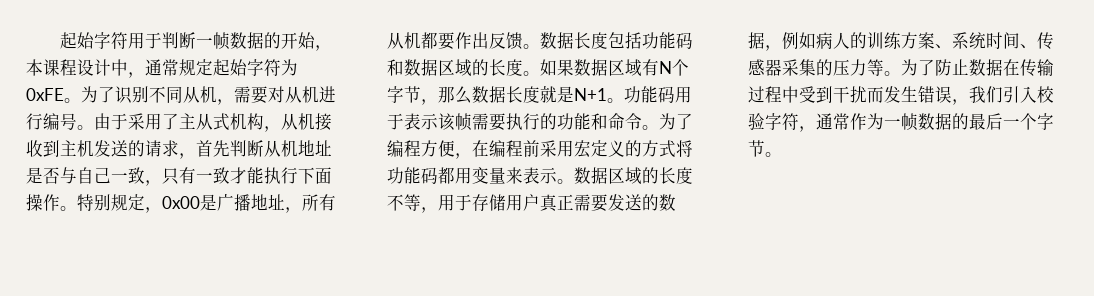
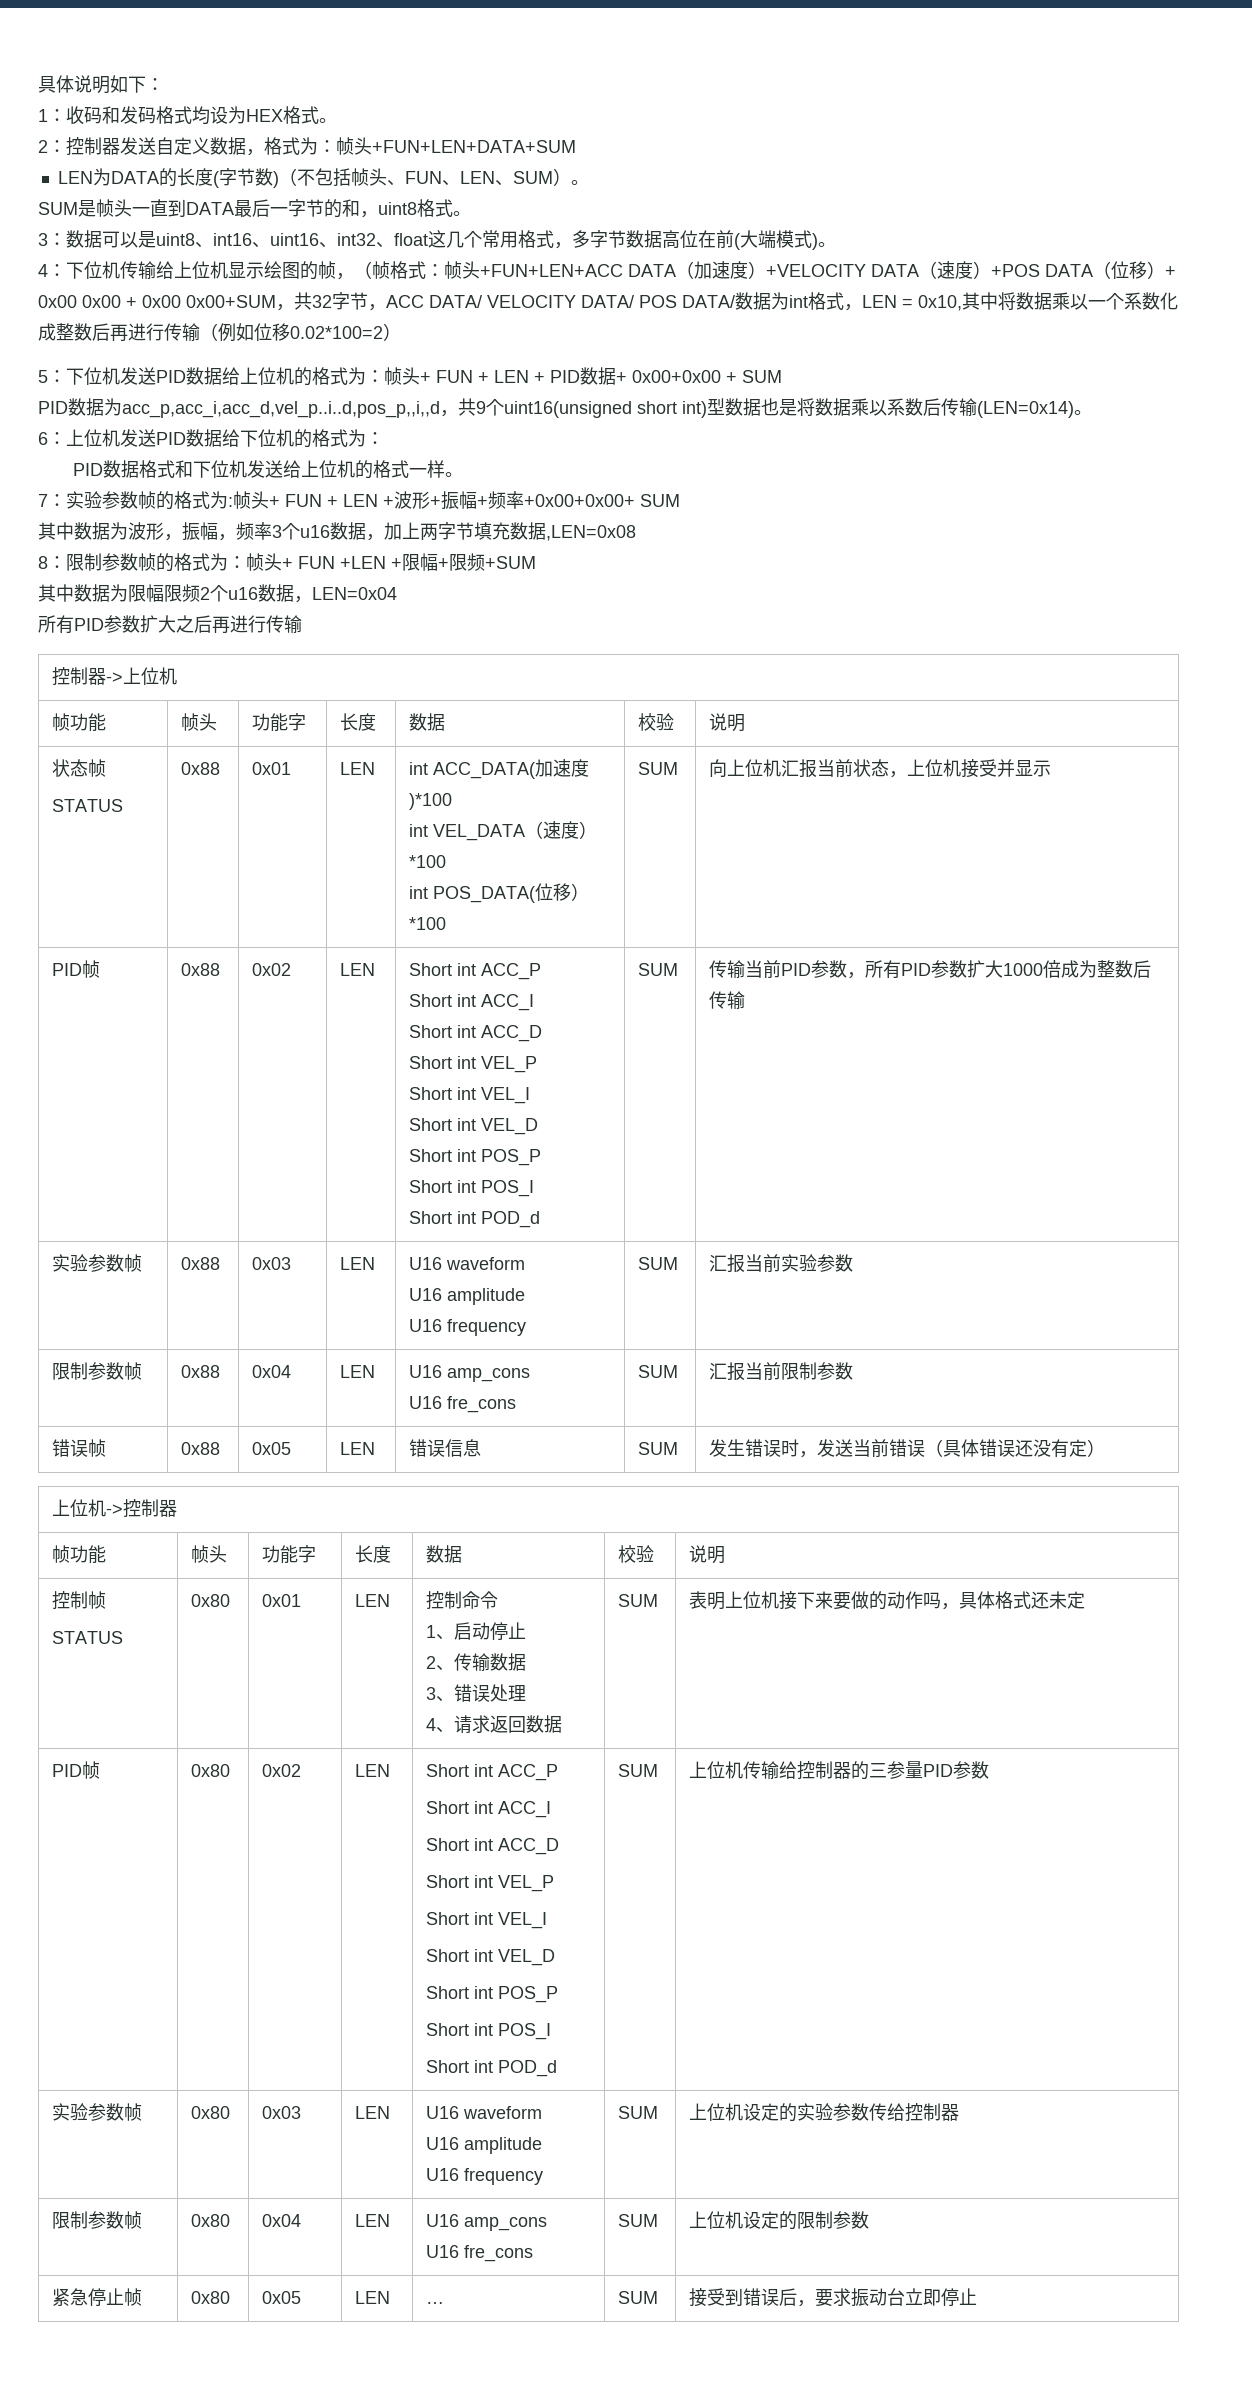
[59,32,332,51] [26,59,298,78] [26,86,336,105] [26,113,332,132] [26,140,332,159] [26,167,332,186] [26,194,336,213] [387,32,693,50] [387,59,689,77] [387,86,692,105] [387,113,693,131] [387,140,693,159] [387,167,693,185] [387,194,676,213] [748,32,1054,51] [748,59,1054,77] [748,86,1054,105] [748,113,1054,132] [748,140,782,157] 起始字符用于判断一帧数据的开始，本课程设计中，通常规定起始字符为0xFE。为了识别不同从机，需要对从机进行编号。由于采用了主从式机构，从机接收到主机发送的请求，首先判断从机地址是否与自己一致，只有一致才能执行下面操作。特别规定，0x00是广播地址，所有从机都要作出反馈。数据长度包括功能码和数据区域的长度。如果数据区域有N个字节，那么数据长度就是N+1。功能码用于表示该帧需要执行的功能和命令。为了编程方便，在编程前采用宏定义的方式将功能码都用变量来表示。数据区域的长度不等，用于存储用户真正需要发送的数据，例如病人的训练方案、系统时间、传感器采集的压力等。为了防止数据在传输过程中受到干扰而发生错误，我们引入校验字符，通常作为一帧数据的最后一个字节。 -> [38,75,164,94] [38,106,337,125] [38,137,576,156] [57,168,589,188] [38,199,471,218] [38,230,836,250] [38,261,1176,280] [38,292,1178,311] [38,323,401,342] [38,367,782,386] [38,398,1092,418] [38,429,384,448] [73,460,464,479] [38,491,680,510] [38,522,636,541] [38,553,536,572] [38,584,397,603] [38,615,302,634] [52,667,178,686] [52,713,107,732] [181,713,218,731] [252,713,307,732] [340,713,377,731] [409,713,446,731] [638,713,675,731] [709,713,746,732] [52,759,107,777] [52,799,124,812] [181,762,221,775] [252,762,292,775] [340,762,376,775] [409,759,590,779] [409,793,453,810] [409,821,598,841] [409,855,447,868] [409,883,590,903] [409,917,447,930] [638,762,679,775] [709,759,1052,778] [52,960,101,978] [181,963,221,976] [252,963,292,976] [340,963,376,976] [409,963,542,980] [409,994,535,1011] [409,1025,543,1042] [409,1056,538,1073] [409,1087,531,1104] [409,1118,539,1135] [409,1149,542,1166] [409,1180,535,1197] [409,1211,541,1228] [638,963,679,976] [709,960,1152,979] [709,991,746,1010] [52,1254,143,1272] [181,1257,221,1270] [252,1257,292,1270] [340,1257,376,1270] [409,1257,526,1270] [409,1288,526,1305] [409,1319,527,1336] [638,1257,679,1270] [709,1254,854,1273] [52,1362,143,1380] [181,1365,221,1378] [252,1365,292,1378] [340,1365,376,1378] [409,1365,531,1382] [409,1396,517,1413] [638,1365,679,1378] [709,1362,854,1381] [52,1439,107,1457] [181,1442,221,1455] [252,1442,292,1455] [340,1442,376,1455] [409,1439,482,1457] [638,1442,679,1455] [709,1439,1106,1458] [52,1499,178,1518] [52,1545,107,1564] [191,1545,228,1563] [262,1545,317,1564] [355,1545,392,1563] [426,1545,463,1563] [618,1545,655,1563] [689,1545,726,1564] [52,1591,107,1610] [52,1631,124,1644] [191,1594,231,1607] [262,1594,302,1607] [355,1594,391,1607] [426,1591,499,1610] [426,1622,527,1640] [426,1653,527,1672] [426,1684,527,1702] [426,1715,563,1734] [618,1594,659,1607] [689,1591,1086,1610] [52,1761,101,1779] [191,1764,231,1777] [262,1764,302,1777] [355,1764,391,1777] [426,1764,559,1781] [426,1801,552,1818] [426,1838,560,1855] [426,1875,555,1892] [426,1912,548,1929] [426,1949,556,1966] [426,1986,559,2003] [426,2023,552,2040] [426,2060,558,2077] [618,1764,659,1777] [689,1761,990,1780] [52,2103,143,2121] [191,2106,231,2119] [262,2106,302,2119] [355,2106,391,2119] [426,2106,543,2119] [426,2137,543,2154] [426,2168,544,2185] [618,2106,659,2119] [689,2103,960,2122] [52,2211,143,2229] [191,2214,231,2227] [262,2214,302,2227] [355,2214,391,2227] [426,2214,548,2231] [426,2245,534,2262] [618,2214,659,2227] [689,2211,870,2230] [52,2288,143,2306] [191,2291,231,2304] [262,2291,302,2304] [355,2291,391,2304] [426,2302,445,2304] [618,2291,659,2304] [689,2288,978,2307] 具体说明如下： // 1：收码和发码格式均设为HEX格式。 // 2：控制器发送自定义数据，格式为：帧头+FUN+LEN+DATA+SUM // LEN为DATA的长度(字节数)（不包括帧头、FUN、LEN、SUM）。 // SUM是帧头一直到DATA最后一字节的和，uint8格式。 // 3：数据可以是uint8、int16、uint16、int32、float这几个常用格式，多字节数据高位在前(大端模式)。 // 4：下位机传输给上位机显示绘图的帧，（帧格式：帧头+FUN+LEN+ACC DATA（加速度）+VELOCITY DATA（速度）+POS DATA（位移）+ 0x00 0x00 + 0x00 0x00+SUM，共32字节，ACC DATA/ VELOCITY DATA/ POS DATA/数据为int格式，LEN = 0x10,其中将数据乘以一个系数化成整数后再进行传输（例如位移0.02*100=2） // 5：下位机发送PID数据给上位机的格式为：帧头+ FUN + LEN + PID数据+ 0x00+0x00 + SUM // PID数据为acc_p,acc_i,acc_d,vel_p..i..d,pos_p,,i,,d，共9个uint16(unsigned short int)型数据也是将数据乘以系数后传输(LEN=0x14)。 // 6：上位机发送PID数据给下位机的格式为： // PID数据格式和下位机发送给上位机的格式一样。 // 7：实验参数帧的格式为:帧头+ FUN + LEN +波形+振幅+频率+0x00+0x00+ SUM // 其中数据为波形，振幅，频率3个u16数据，加上两字节填充数据,LEN=0x08 // 8：限制参数帧的格式为：帧头+ FUN +LEN +限幅+限频+SUM // 其中数据为限幅限频2个u16数据，LEN=0x04 // 所有PID参数扩大之后再进行传输 // 控制器->上位机 // 帧功能 | 帧头 | 功能字 | 长度 | 数据 | 校验 | 说明 // 状态帧 // STATUS | 0x88 | 0x01 | LEN | int ACC_DATA(加速度)*100 // int VEL_DATA（速度）*100 // int POS_DATA(位移）*100 | SUM | 向上位机汇报当前状态，上位机接受并显示 // PID帧 | 0x88 | 0x02 | LEN | Short int ACC_P // Short int ACC_I // Short int ACC_D // Short int VEL_P // Short int VEL_I // Short int VEL_D // Short int POS_P // Short int POS_I // Short int POD_d | SUM | 传输当前PID参数，所有PID参数扩大1000倍成为整数后传输 // 实验参数帧 | 0x88 | 0x03 | LEN | U16 waveform // U16 amplitude // U16 frequency | SUM | 汇报当前实验参数 // 限制参数帧 | 0x88 | 0x04 | LEN | U16 amp_cons // U16 fre_cons | SUM | 汇报当前限制参数 // 错误帧 | 0x88 | 0x05 | LEN | 错误信息 | SUM | 发生错误时，发送当前错误（具体错误还没有定） // 上位机->控制器 // 帧功能 | 帧头 | 功能字 | 长度 | 数据 | 校验 | 说明 // 控制帧 // STATUS | 0x80 | 0x01 | LEN | 控制命令 // 1、启动停止 // 2、传输数据 // 3、错误处理 // 4、请求返回数据 | SUM | 表明上位机接下来要做的动作吗，具体格式还未定 // PID帧 | 0x80 | 0x02 | LEN | Short int ACC_P // Short int ACC_I // Short int ACC_D // Short int VEL_P // Short int VEL_I // Short int VEL_D // Short int POS_P // Short int POS_I // Short int POD_d | SUM | 上位机传输给控制器的三参量PID参数 // 实验参数帧 | 0x80 | 0x03 | LEN | U16 waveform // U16 amplitude // U16 frequency | SUM | 上位机设定的实验参数传给控制器 // 限制参数帧 | 0x80 | 0x04 | LEN | U16 amp_cons // U16 fre_cons | SUM | 上位机设定的限制参数 // 紧急停止帧 | 0x80 | 0x05 | LEN | … | SUM | 接受到错误后，要求振动台立即停止

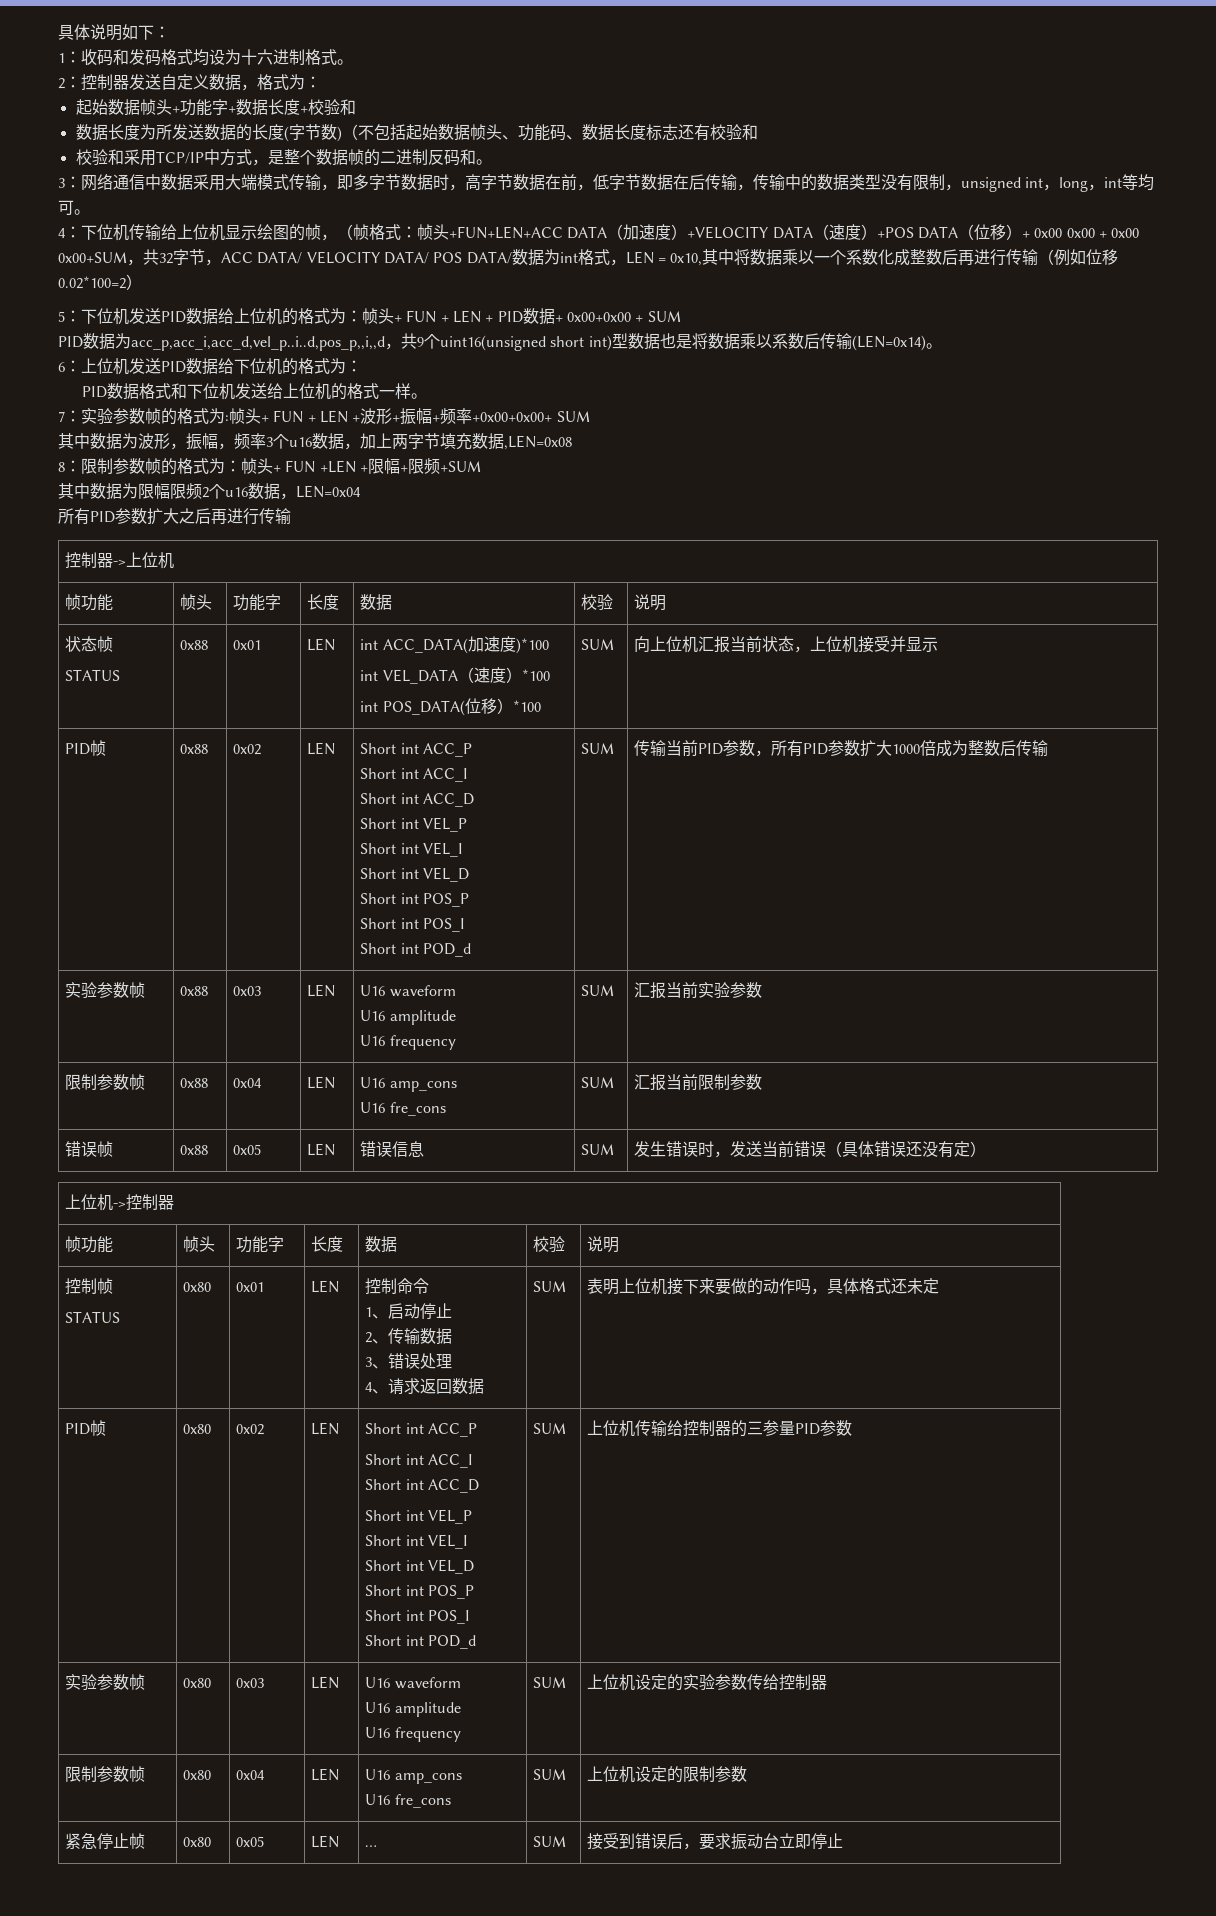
[246,109,283,122] HEX -> [241,49,305,65] 十六进制
[336,137,576,155] [57,168,159,186] 帧头+FUN+LEN+DATA+SUM // LEN为DATA -> [75,99,356,116] [75,124,236,141] // 起始数据帧头+功能字+数据长度+校验和 // 数据长度为所发送数据
[350,168,589,186] [38,199,471,218] [38,230,818,250] 帧头、FUN、LEN、SUM）。 // SUM是帧头一直到DATA最后一字节的和，uint8格式。 // 3：数据可以是uint8、int16、uint16、int32、float这几个常用格式，多字节数据高位在前(大端模式) -> [405,124,758,141] [75,149,492,166] [58,173,1155,192] [58,200,74,215] 起始数据帧头、功能码、数据长度标志还有校验和 // 校验和采用TCP/IP中方式，是整个数据帧的二进制反码和。 // 3：网络通信中数据采用大端模式传输，即多字节数据时，高字节数据在前，低字节数据在后传输，传输中的数据类型没有限制，unsigned int，long，int等均可

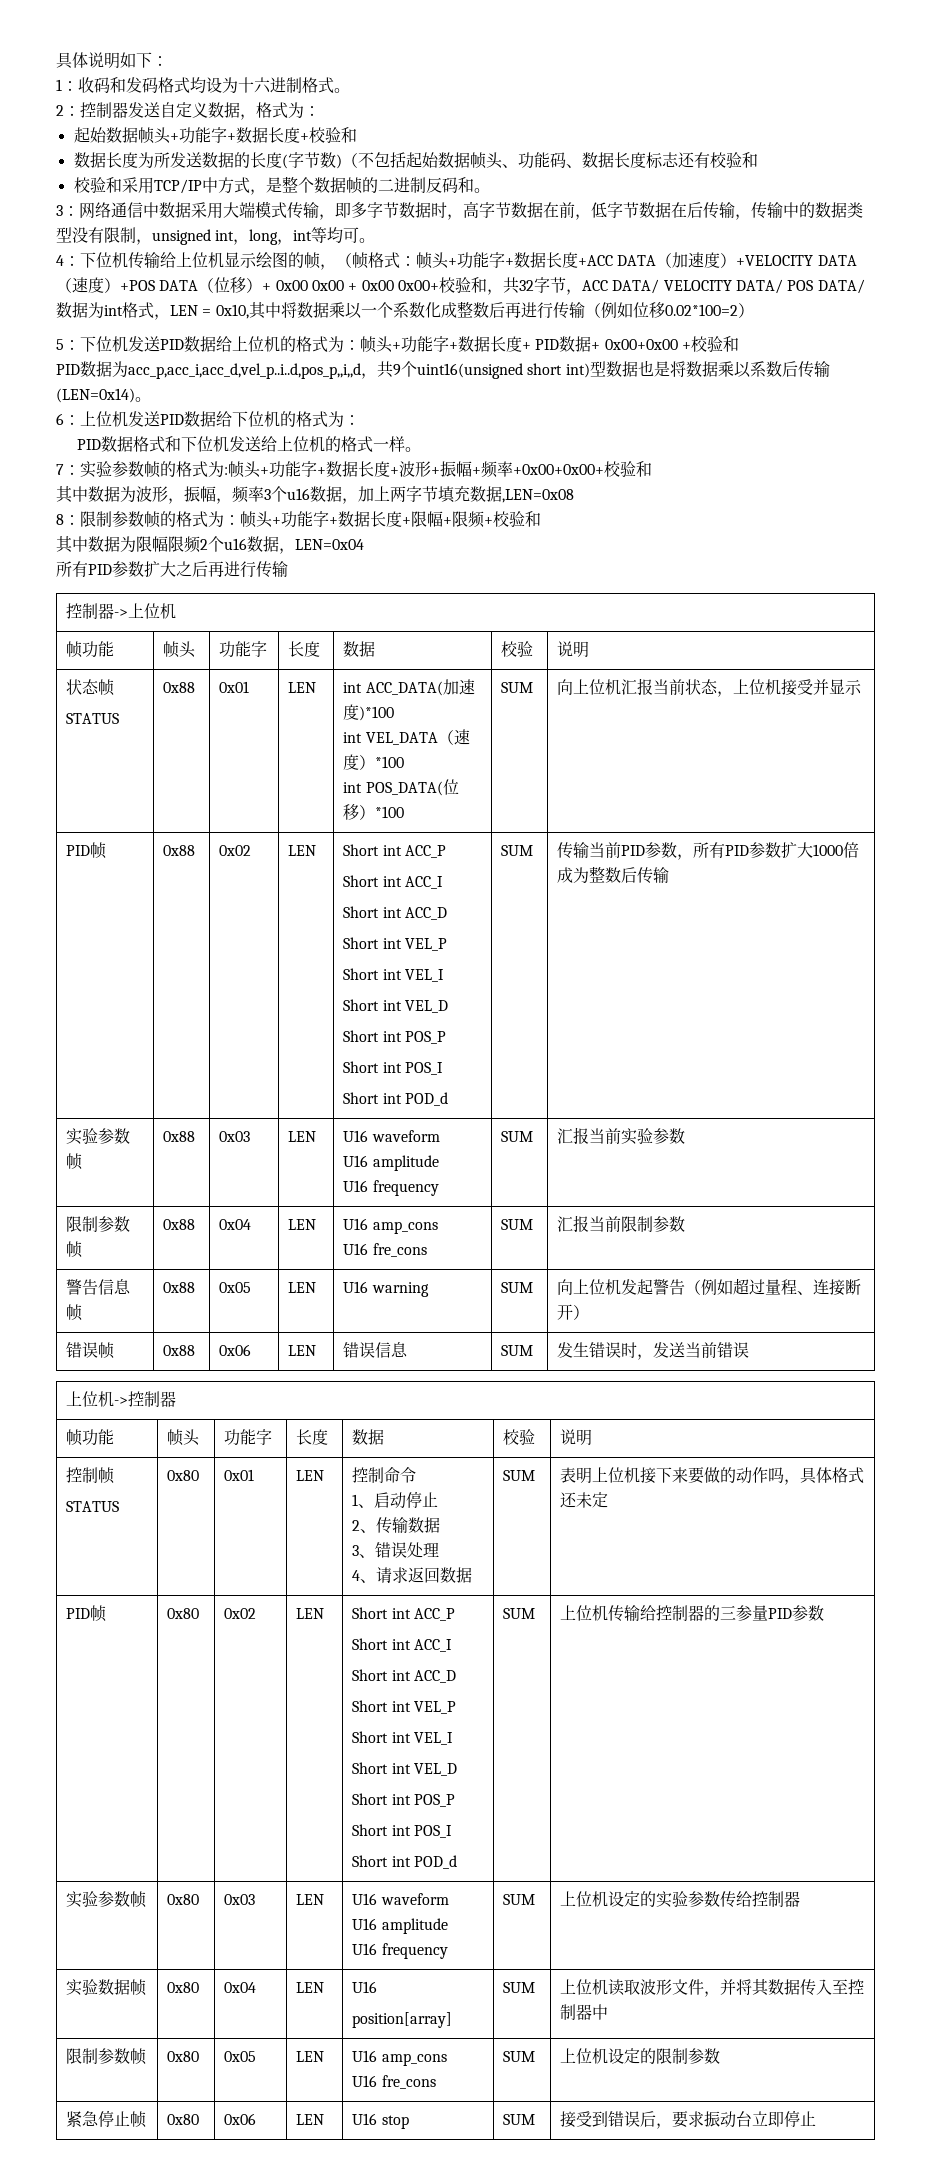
[449,226,563,239] +FUN+LEN+ACC -> [448,252,613,269] +功能字+数据长度+ACC
[58,252,127,263] 0x00+SUM -> [397,277,487,293] 0x00+校验和
[406,310,481,323] FUN + LEN -> [401,336,522,353] 功能字+数据长度
[647,311,681,322] SUM -> [690,336,739,352] 校验和
[273,410,348,423] FUN + LEN -> [269,461,390,478] 功能字+数据长度
[556,411,590,422] SUM -> [604,461,652,477] 校验和
[285,460,356,473] FUN +LEN -> [281,511,402,528] 功能字+数据长度
[439,461,481,472] +SUM -> [484,511,541,527] +校验和
(763, 1082) none -> [66,1279,132,1295] [66,1304,84,1321] [163,1282,196,1293] [219,1282,252,1293] [288,1282,317,1293] [343,1281,429,1297] [501,1282,534,1293] [557,1278,862,1296] [557,1304,590,1320] // 警告信息帧 | 0x88 | 0x05 | LEN | U16 warning | SUM | 向上位机发起警告（例如超过量程、连接断开）
[233,1144,262,1155] 0x05 -> [219,1344,252,1356] 0x06
[826,1141,987,1158] （具体错误还没有定） -> (750, 1350) none
(828, 1682) none -> [66,1979,148,1996] [167,1982,200,1993] [224,1982,257,1993] [296,1982,325,1993] [352,1981,378,1993] [352,2012,453,2028] [503,1982,536,1993] [560,1979,865,1997] [560,2004,609,2020] // 实验数据帧 | 0x80 | 0x04 | LEN | U16 // position[array] | SUM | 上位机读取波形文件，并将其数据传入至控制器中
[236,1770,266,1780] 0x04 -> [224,2051,257,2062] 0x05
[236,1836,265,1847] [311,1835,340,1848] [365,1845,378,1847] 0x05 | LEN | … -> [224,2113,257,2125] [296,2114,325,2125] [352,2113,409,2129] 0x06 | LEN | U16 stop

